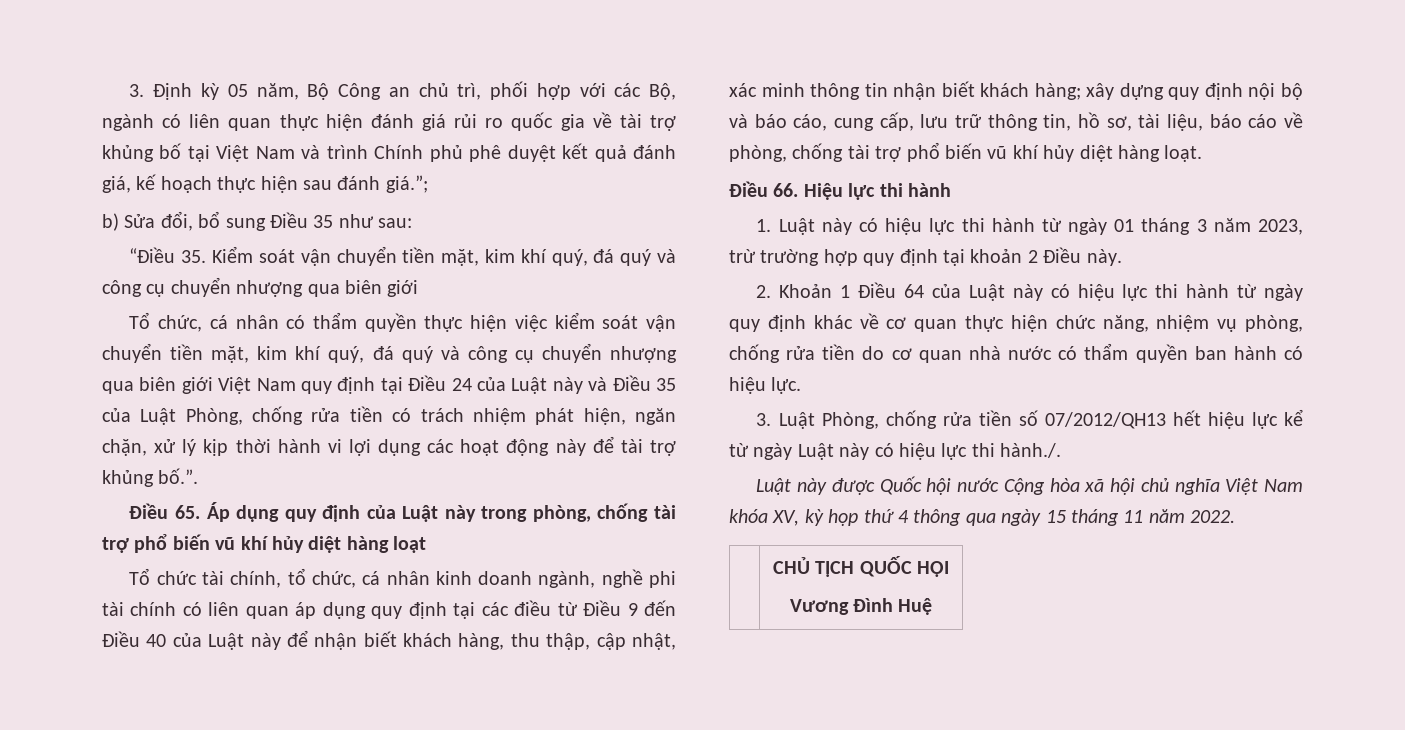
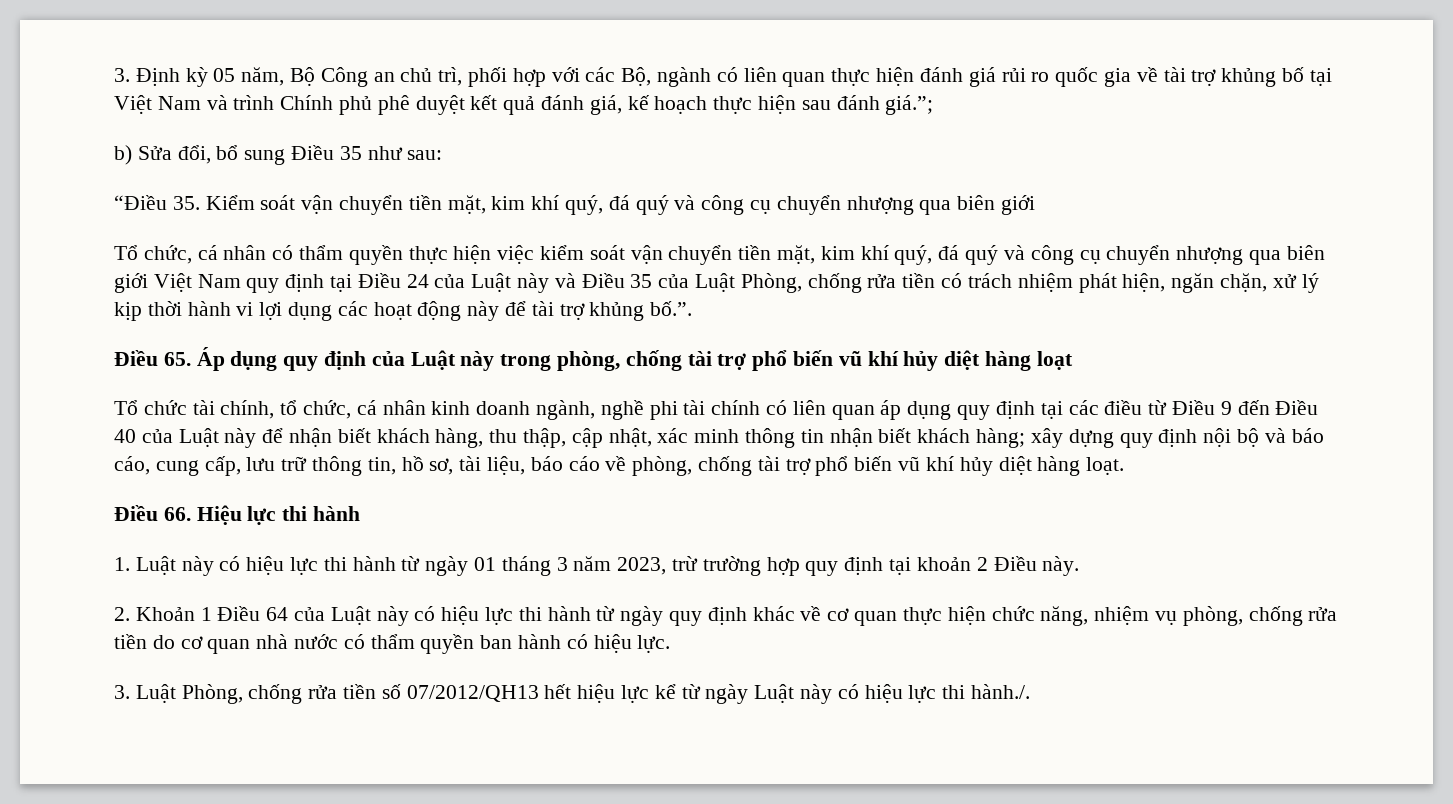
[756,476,1304,495] [729,509,1236,526] [772,556,950,577] [789,598,933,615] // Luật này được Quốc hội nước Cộng hòa xã hội chủ nghĩa Việt Nam khóa XV, kỳ họp thứ 4 thông qua ngày 15 tháng 11 năm 2022. // | CHỦ TỊCH QUỐC HỘI // Vương Đình Huệ -> (1031, 691) none

